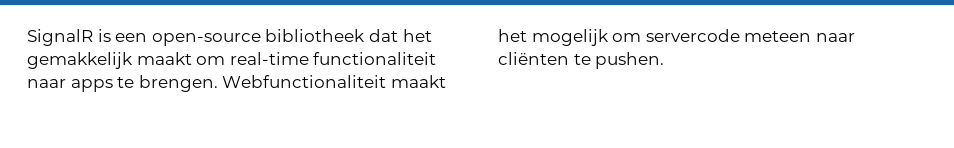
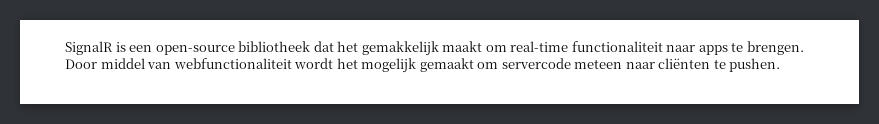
[222,75,446,88] Webfunctionaliteit maakt -> [65,58,334,69] Door middel van webfunctionaliteit wordt
(609, 37) none -> [419,58,474,72] gemaakt

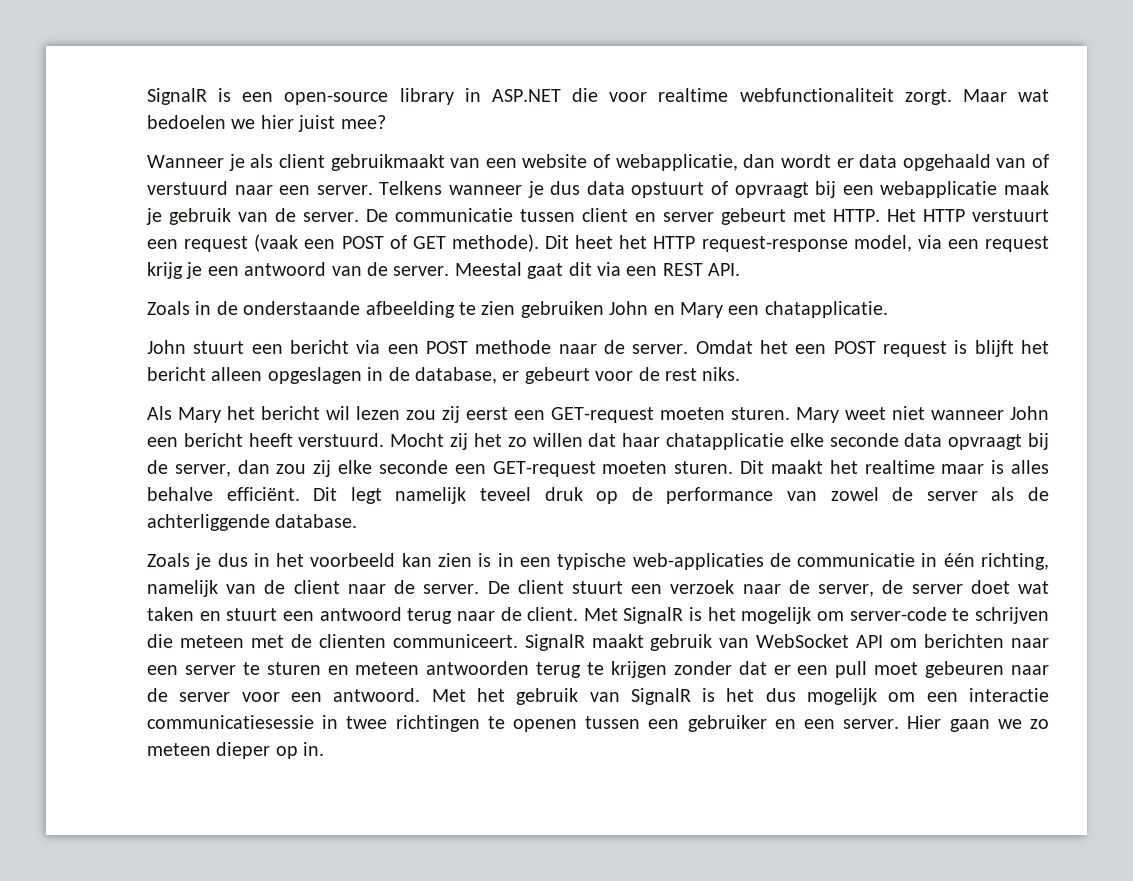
[238,41,804,56] [65,58,781,73] bibliotheek dat het gemakkelijk maakt om real-time functionaliteit naar apps te brengen. Door middel van webfunctionaliteit wordt het mogelijk gemaakt om servercode meteen naar cliënten te pushen. -> [399,88,1049,105] [147,115,386,132] [147,154,1049,171] [147,181,1050,198] [146,208,1049,225] [147,234,1049,252] [147,262,741,279] [147,301,888,318] [147,340,1050,357] [147,367,741,384] [147,406,1049,423] [147,433,1049,450] [147,460,1050,477] [147,487,1050,504] [147,514,358,531] [147,553,1049,570] [147,580,1049,597] [147,607,1049,624] [147,634,1049,651] [147,661,1049,678] [147,688,1049,705] [147,715,1050,732] [147,742,325,759] library in ASP.NET die voor realtime webfunctionaliteit zorgt. Maar wat bedoelen we hier juist mee? // Wanneer je als client gebruikmaakt van een website of webapplicatie, dan wordt er data opgehaald van of verstuurd naar een server. Telkens wanneer je dus data opstuurt of opvraagt bij een webapplicatie maak je gebruik van de server. De communicatie tussen client en server gebeurt met HTTP. Het HTTP verstuurt een request (vaak een POST of GET methode). Dit heet het HTTP request-response model, via een request krijg je een antwoord van de server. Meestal gaat dit via een REST API. // Zoals in de onderstaande afbeelding te zien gebruiken John en Mary een chatapplicatie. // John stuurt een bericht via een POST methode naar de server. Omdat het een POST request is blijft het bericht alleen opgeslagen in de database, er gebeurt voor de rest niks. // Als Mary het bericht wil lezen zou zij eerst een GET-request moeten sturen. Mary weet niet wanneer John een bericht heeft verstuurd. Mocht zij het zo willen dat haar chatapplicatie elke seconde data opvraagt bij de server, dan zou zij elke seconde een GET-request moeten sturen. Dit maakt het realtime maar is alles behalve efficiënt. Dit legt namelijk teveel druk op de performance van zowel de server als de achterliggende database. // Zoals je dus in het voorbeeld kan zien is in een typische web-applicaties de communicatie in één richting, namelijk van de client naar de server. De client stuurt een verzoek naar de server, de server doet wat taken en stuurt een antwoord terug naar de client. Met SignalR is het mogelijk om server-code te schrijven die meteen met de clienten communiceert. SignalR maakt gebruik van WebSocket API om berichten naar een server te sturen en meteen antwoorden terug te krijgen zonder dat er een pull moet gebeuren naar de server voor een antwoord. Met het gebruik van SignalR is het dus mogelijk om een interactie communicatiesessie in twee richtingen te openen tussen een gebruiker en een server. Hier gaan we zo meteen dieper op in.

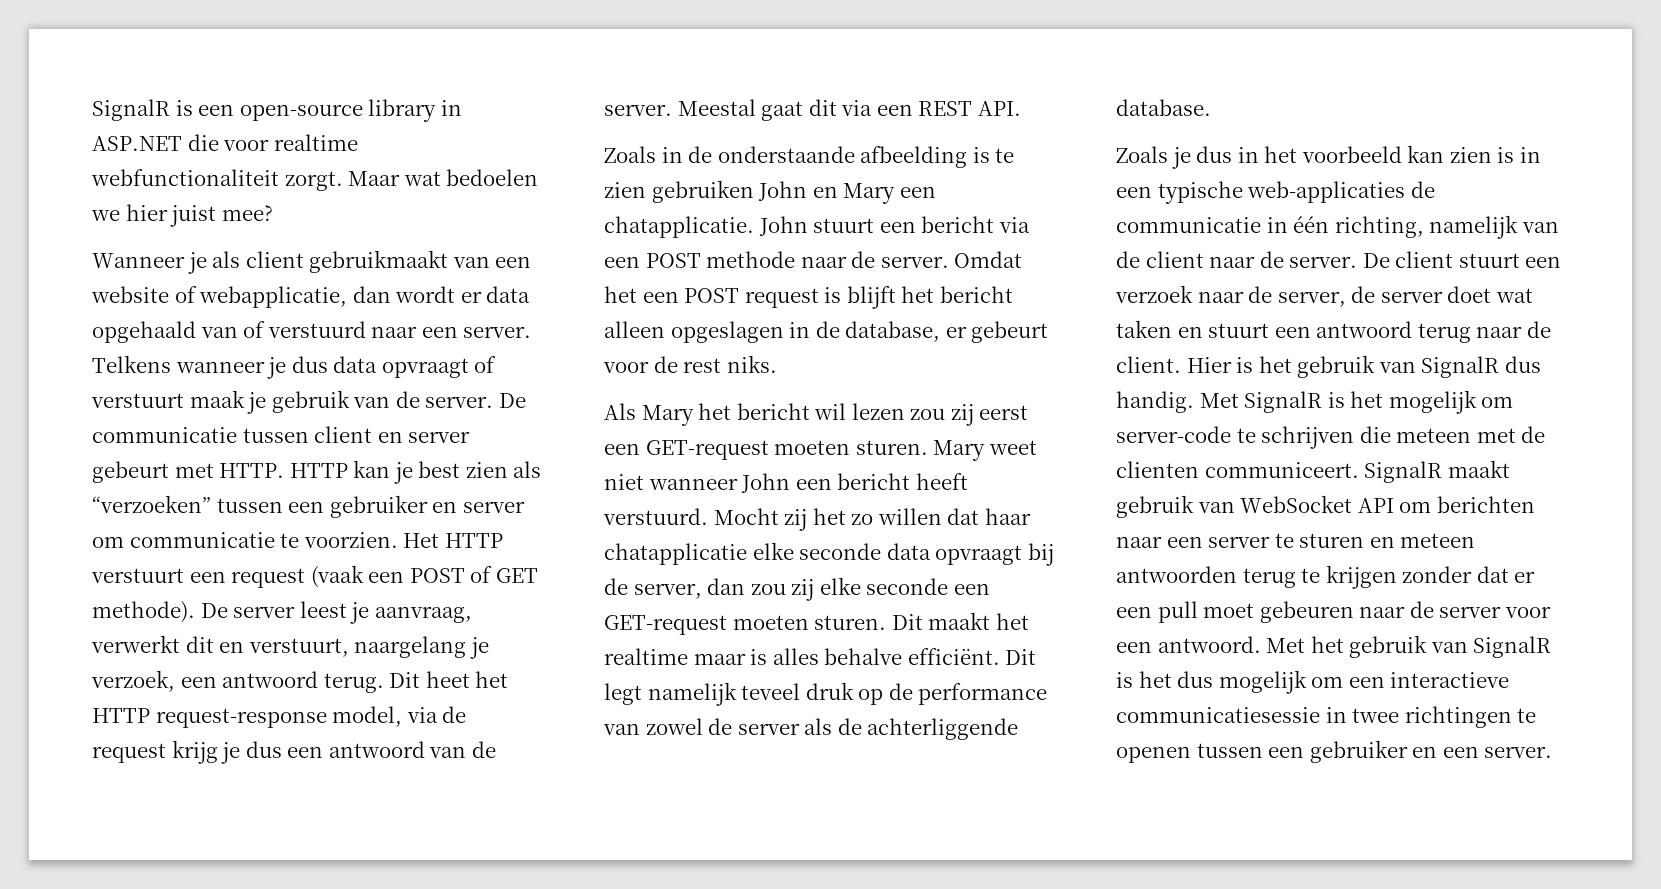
[631,181,998,198] opstuurt of opvraagt bij een webapplicatie -> [381,356,497,378] [91,393,184,408] opvraagt of verstuurt
(880, 215) none -> [289,460,542,484] [92,495,525,518] [92,532,398,548] HTTP kan je best zien als “verzoeken” tussen een gebruiker en server om communicatie te voorzien.
(539, 243) none -> [200,601,472,624] [91,635,489,659] [91,670,384,693] De server leest je aanvraag, verwerkt dit en verstuurt, naargelang je verzoek, een antwoord terug.
[947,239,979,249] een -> [442,706,467,723] de
(203, 270) none -> [245,741,282,758] dus
(455, 309) none -> [972,147,990,163] is
(888, 309) // -> (754, 227) none
(579, 614) none -> [1186,355,1541,378] [1116,391,1194,413] Hier is het gebruik van SignalR dus handig.
[969,688,1049,702] interactie -> [1390,672,1510,688] interactieve
[907,715,1050,732] [147,742,325,759] Hier gaan we zo meteen dieper op in. -> (1553, 752) none

